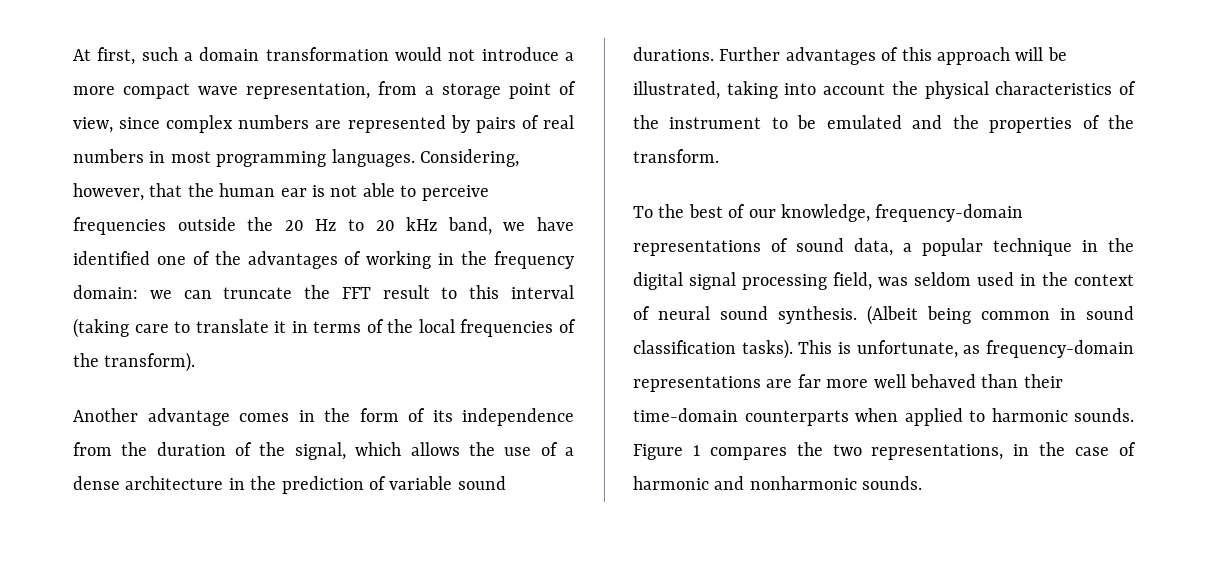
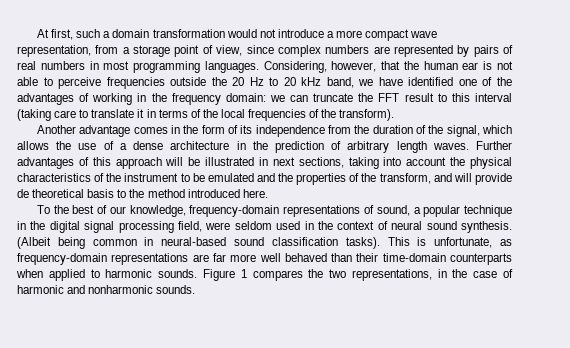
[389,476,506,490] [633,47,714,61] variable sound durations. -> [347,141,469,153] arbitrary length waves.
[633,81,720,99] illustrated, -> [205,157,344,168] illustrated in next sections,
[633,149,719,163] transform. -> [379,173,512,185] [17,189,268,198] transform, and will provide de theoretical basis to the method introduced here.
[796,238,893,256] sound data, -> [376,205,410,216] sound,
[878,277,908,286] was -> [205,222,231,230] were
(1076, 314) none -> [161,237,227,246] neural-based

